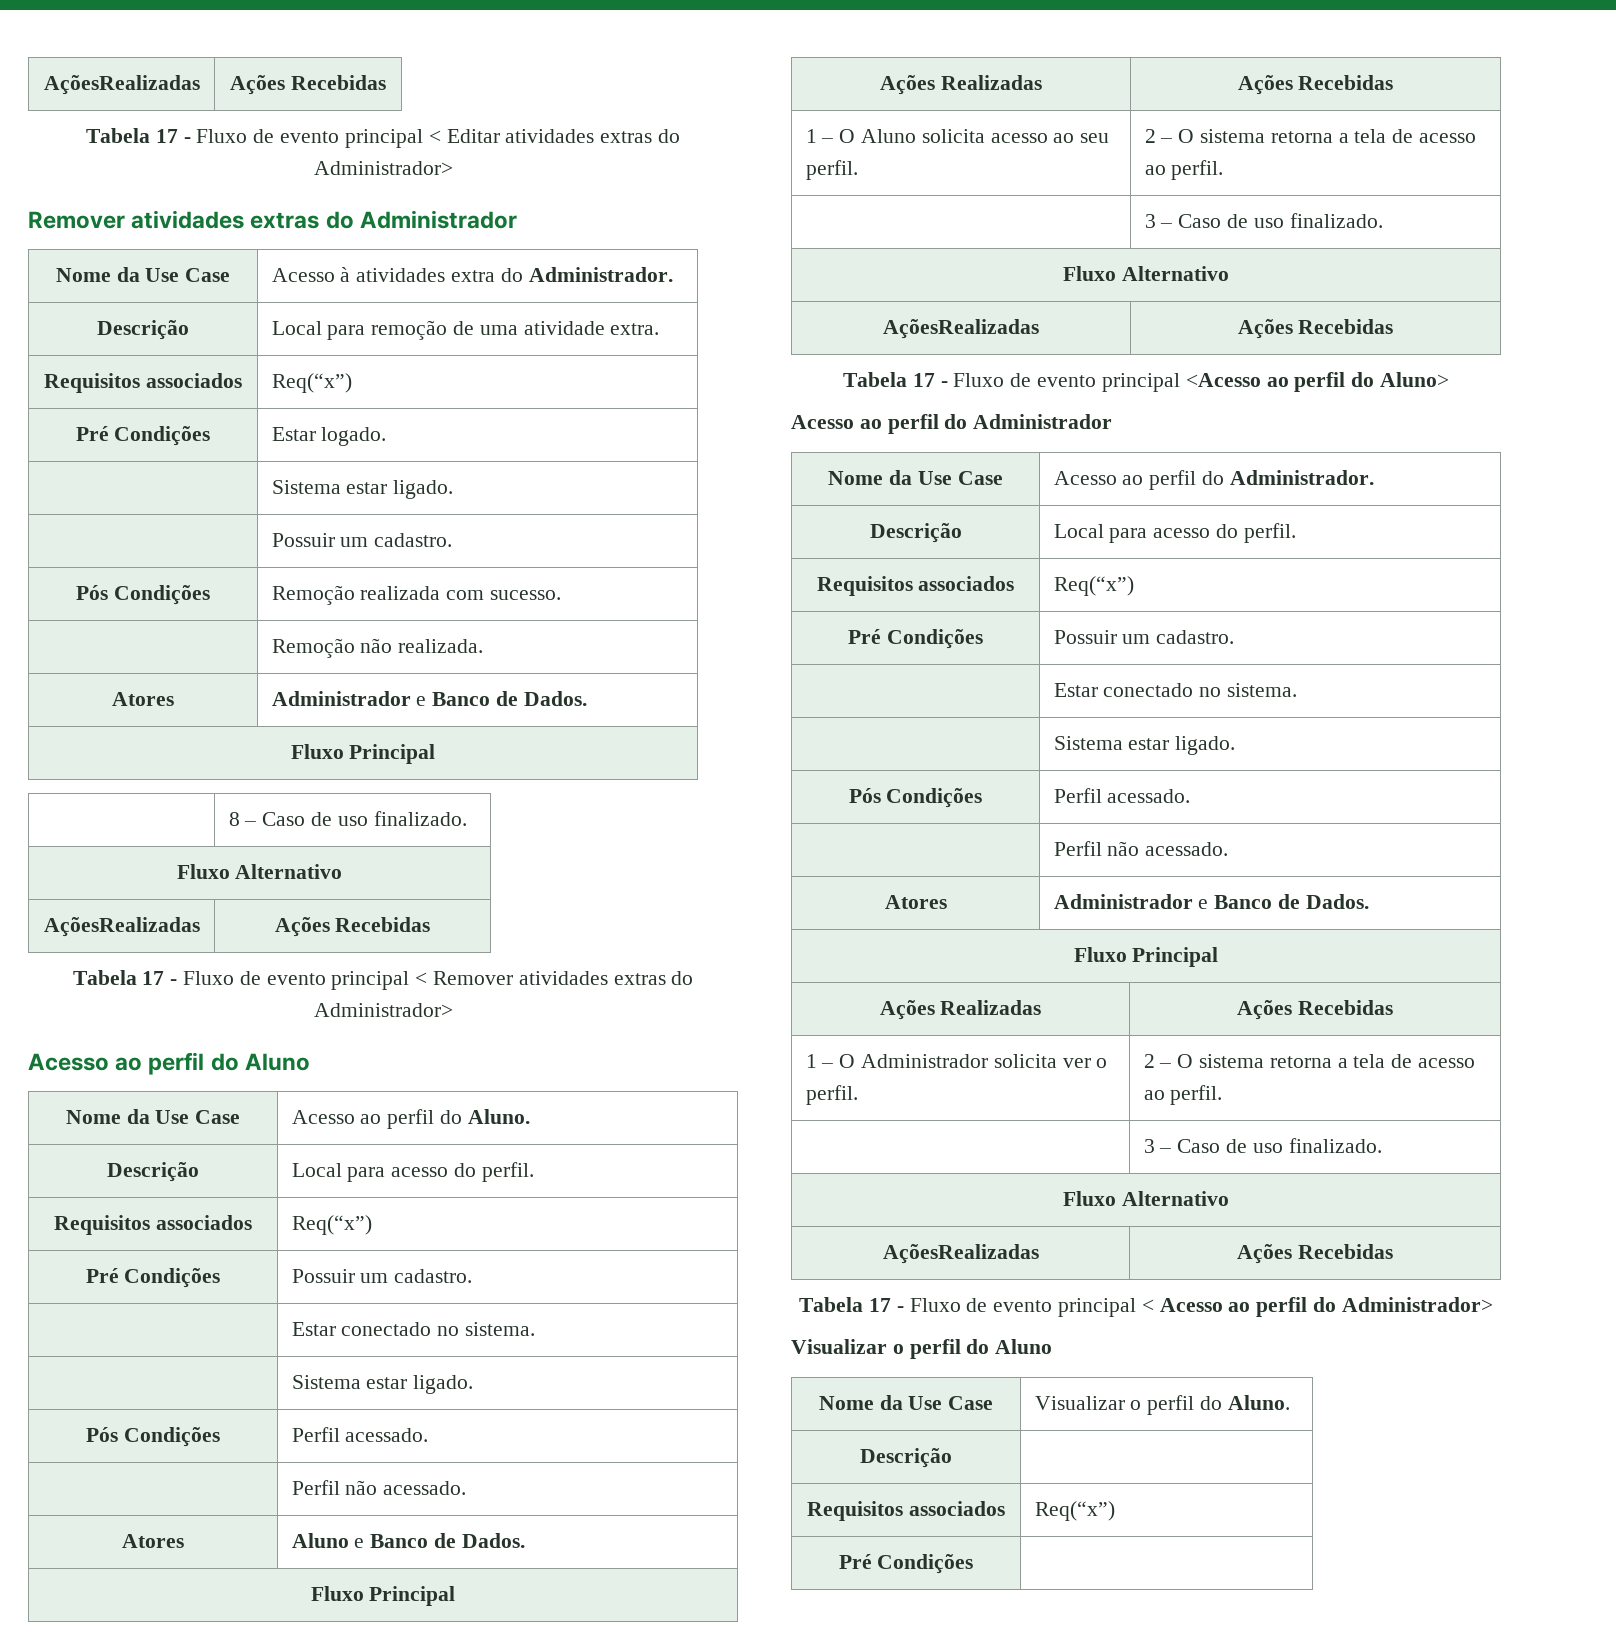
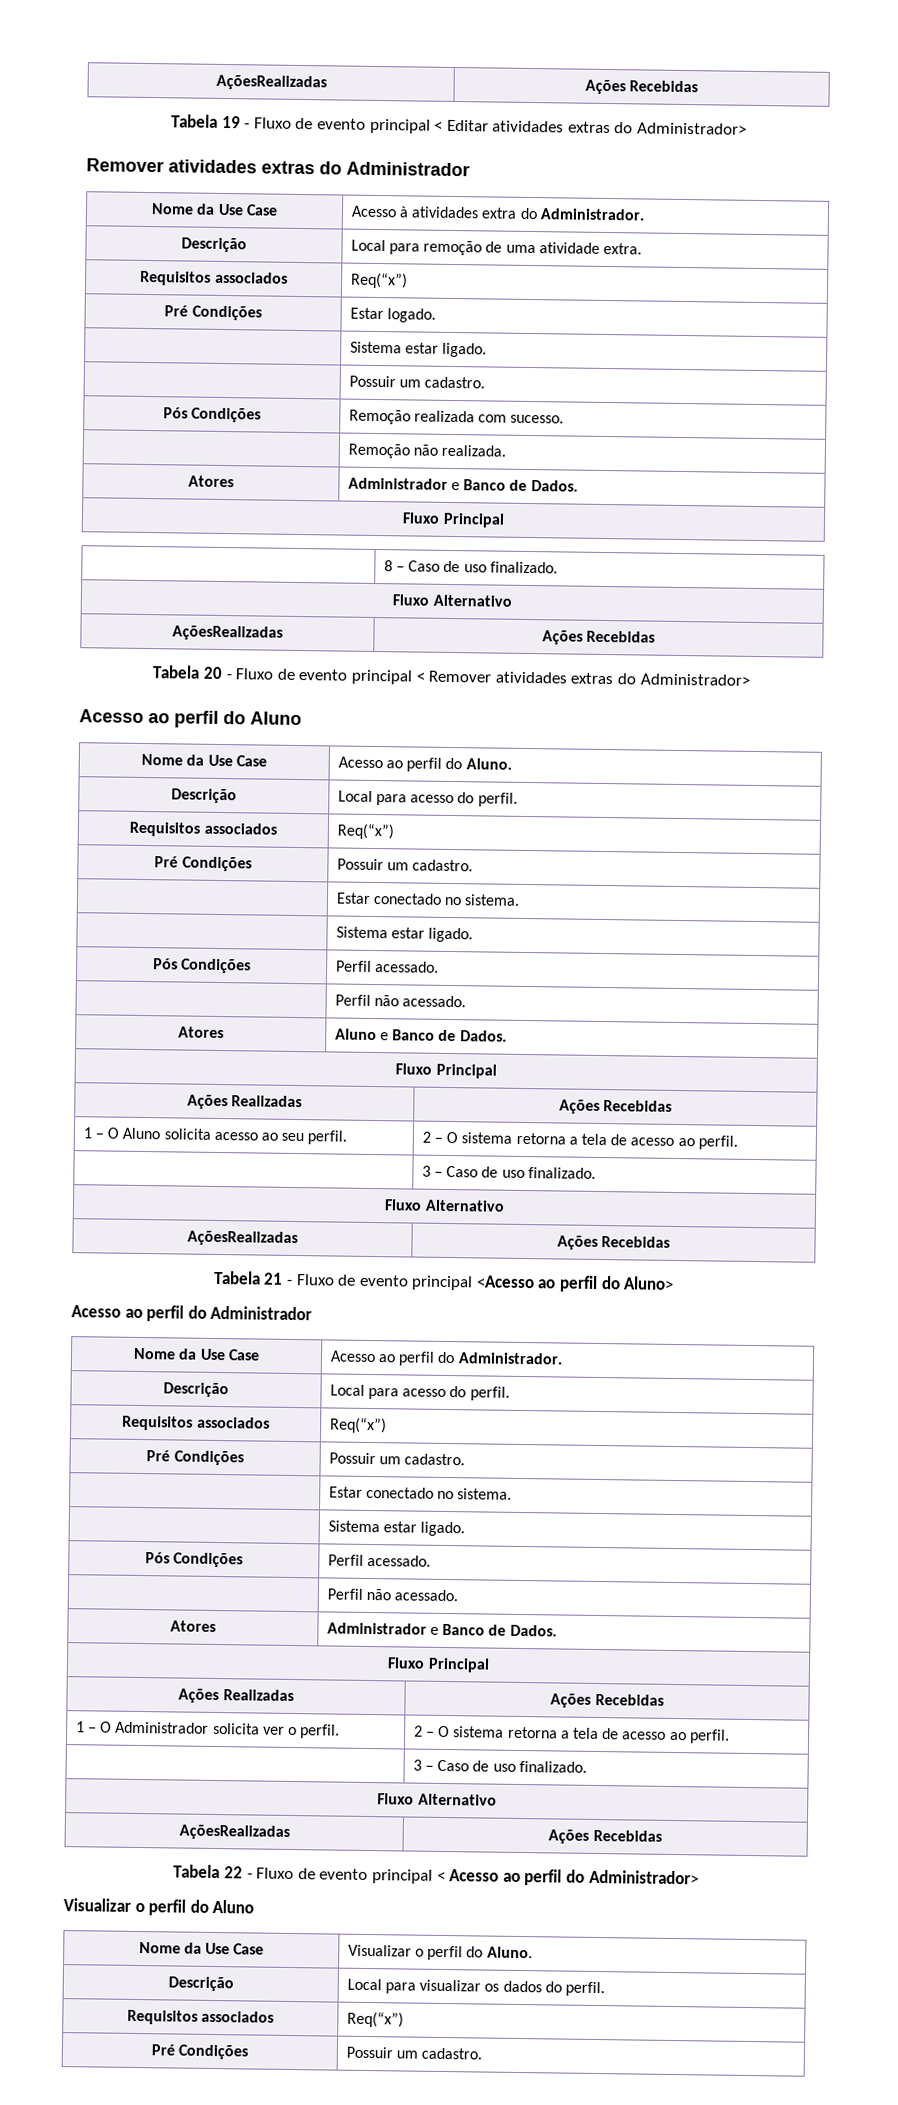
[43,75,200,95] [230,75,386,95] [86,128,178,143] AçõesRealizadas | Ações Recebidas // Tabela 17 -> [215,74,327,91] [584,79,699,95] [170,114,241,129] AçõesRealizadas | Ações Recebidas // Tabela 19
[142,971,165,985] 17 -> [203,666,224,680] 20
[912,373,935,387] 17 -> [263,1272,284,1285] 21
[868,1298,891,1312] 17 -> [224,1866,244,1879] 22
[807,1501,1005,1521] [1034,1501,1115,1521] [838,1554,974,1574] // Requisitos associados | Req(“x”) // Pré Condições | -> [346,1978,605,1997] [126,2009,275,2025] [346,2011,404,2028] [150,2044,249,2060] [345,2046,483,2060] Local para visualizar os dados do perfil. // Requisitos associados | Req(“x”) // Pré Condições | Possuir um cadastro.

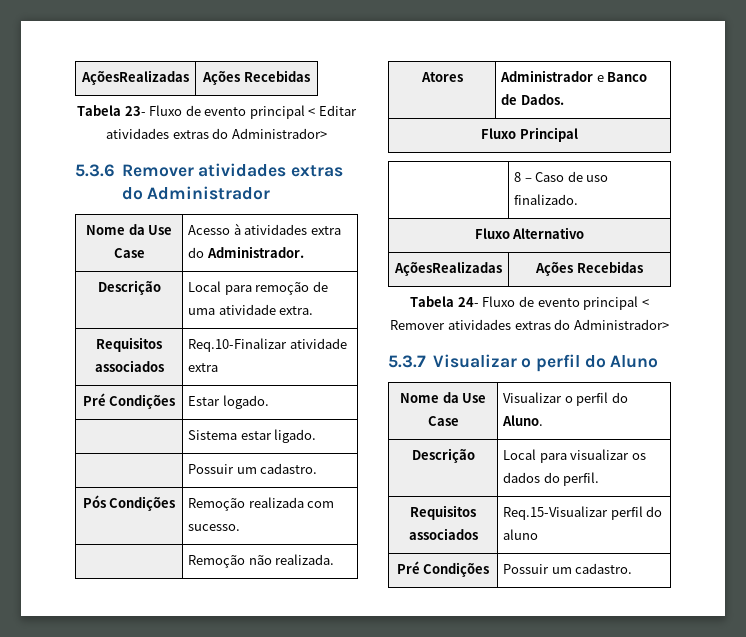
[215,74,327,91] [584,79,699,95] [170,114,251,129] AçõesRealizadas | Ações Recebidas // Tabela 19 - -> [81,70,189,85] [202,70,310,85] [77,105,146,116] AçõesRealizadas | Ações Recebidas // Tabela 23-
(748, 128) none -> [75,164,115,177] 5.3.6
[350,272,408,289] Req(“x”) -> [188,338,347,352] [188,363,219,372] Req.10-Finalizar atividade extra
[203,666,232,680] 20 - -> [457,297,479,307] 24-
[79,709,302,728] [141,753,267,767] [337,756,512,772] [171,788,237,804] [337,790,518,807] [129,821,277,837] [336,823,394,840] [154,856,252,872] [336,858,474,872] [335,892,521,906] [335,926,474,943] [152,958,252,974] [335,960,440,973] [334,994,467,1008] [178,1026,224,1039] [334,1028,507,1042] [395,1063,497,1079] [186,1094,303,1110] [558,1099,673,1114] [82,1127,348,1145] [421,1131,738,1150] [421,1165,596,1179] [384,1199,505,1212] [187,1230,298,1247] [556,1235,671,1250] [212,1270,675,1292] [71,1305,313,1322] [133,1347,260,1361] [329,1350,563,1366] [163,1382,229,1398] [329,1384,510,1401] [122,1415,270,1431] [329,1417,387,1434] [146,1450,244,1466] [328,1452,466,1466] [328,1486,513,1500] [327,1520,466,1537] [144,1552,244,1568] [327,1554,432,1567] [326,1588,459,1602] [170,1620,216,1632] [326,1622,557,1637] [387,1657,490,1673] [178,1688,294,1704] [550,1693,664,1708] [75,1721,341,1739] [413,1725,730,1744] [412,1759,587,1773] [377,1793,497,1806] [178,1824,290,1840] [548,1829,662,1844] [173,1864,699,1886] Acesso ao perfil do Aluno // Nome da Use Case | Acesso ao perfil do Aluno. // Descrição | Local para acesso do perfil. // Requisitos associados | Req(“x”) // Pré Condições | Possuir um cadastro. // | Estar conectado no sistema. // | Sistema estar ligado. // Pós Condições | Perfil acessado. // | Perfil não acessado. // Atores | Aluno e Banco de Dados. // Fluxo Principal // Ações Realizadas | Ações Recebidas // 1 – O Aluno solicita acesso ao seu perfil. | 2 – O sistema retorna a tela de acesso ao perfil. // | 3 – Caso de uso finalizado. // Fluxo Alternativo // AçõesRealizadas | Ações Recebidas // Tabela 21 - Fluxo de evento principal <Acesso ao perfil do Aluno> // Acesso ao perfil do Administrador // Nome da Use Case | Acesso ao perfil do Administrador. // Descrição | Local para acesso do perfil. // Requisitos associados | Req(“x”) // Pré Condições | Possuir um cadastro. // | Estar conectado no sistema. // | Sistema estar ligado. // Pós Condições | Perfil acessado. // | Perfil não acessado. // Atores | Administrador e Banco de Dados. // Fluxo Principal // Ações Realizadas | Ações Recebidas // 1 – O Administrador solicita ver o perfil. | 2 – O sistema retorna a tela de acesso ao perfil. // | 3 – Caso de uso finalizado. // Fluxo Alternativo // AçõesRealizadas | Ações Recebidas // Tabela 22 - Fluxo de evento principal < Acesso ao perfil do Administrador> // -> [388,355,426,368] 5.3.7
[346,2011,404,2028] Req(“x”) -> [503,506,663,520] [503,529,539,540] Req.15-Visualizar perfil do aluno

